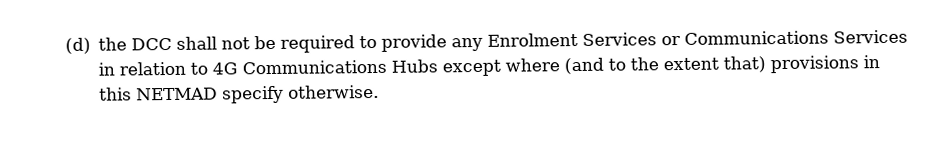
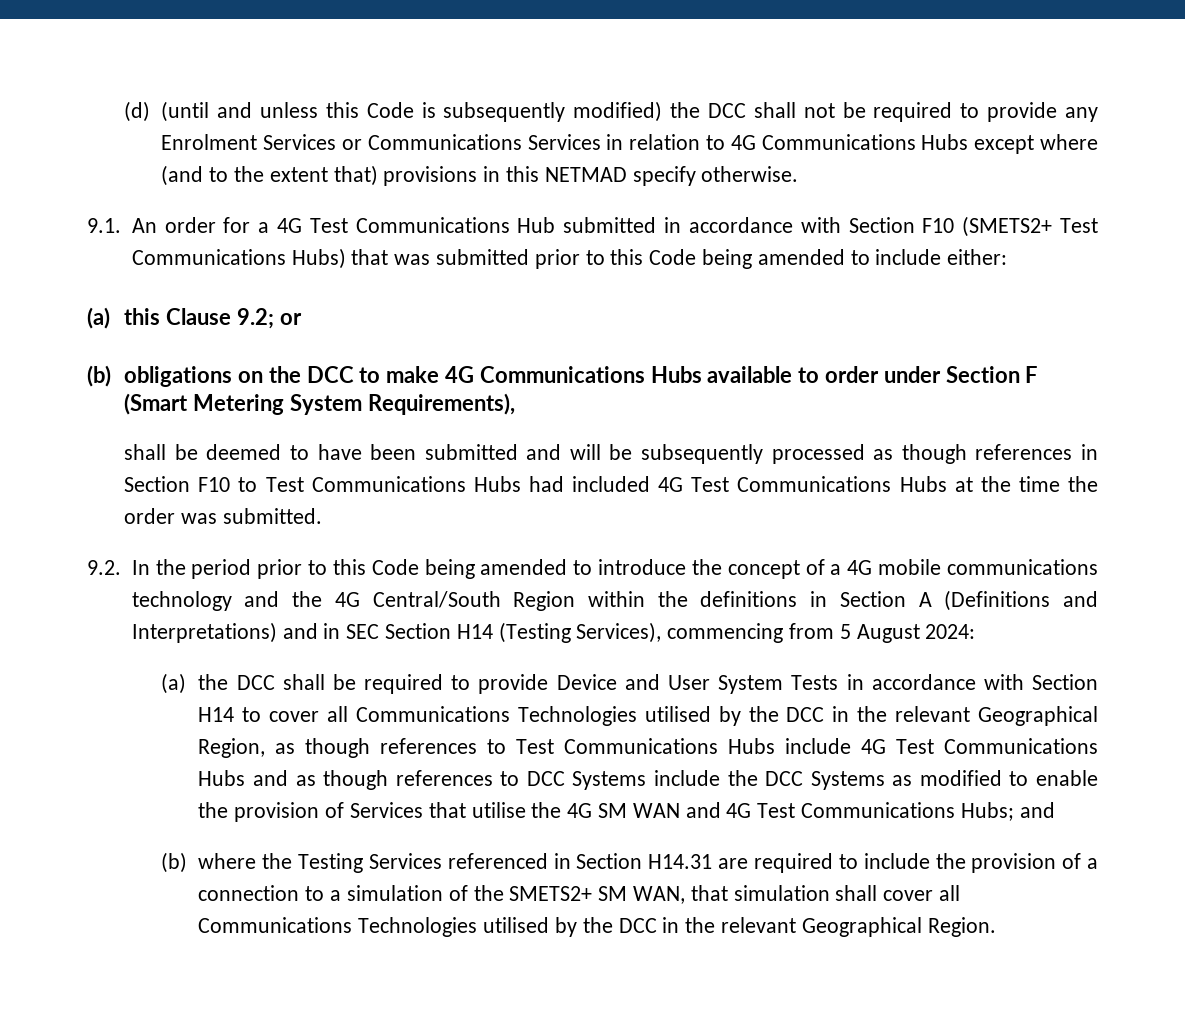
(92, 46) none -> [161,101,663,122] (until and unless this Code is subsequently modified)
(380, 91) none -> [87,216,1099,237] [131,248,1008,269] [87,307,302,329] [87,365,1038,387] [124,393,515,415] [124,444,1098,464] [124,476,1099,492] [124,508,322,524] [87,559,1098,579] [131,590,1098,611] [131,622,976,643] [161,673,1098,694] [198,706,1098,726] [198,738,1098,758] [198,770,1098,790] [198,802,1055,822] [161,852,1098,873] [198,885,960,904] [198,917,996,937] // 9.1. An order for a 4G Test Communications Hub submitted in accordance with Section F10 (SMETS2+ Test Communications Hubs) that was submitted prior to this Code being amended to include either: // (a) this Clause 9.2; or // (b) obligations on the DCC to make 4G Communications Hubs available to order under Section F (Smart Metering System Requirements), // shall be deemed to have been submitted and will be subsequently processed as though references in Section F10 to Test Communications Hubs had included 4G Test Communications Hubs at the time the order was submitted. // 9.2. In the period prior to this Code being amended to introduce the concept of a 4G mobile communications technology and the 4G Central/South Region within the definitions in Section A (Definitions and Interpretations) and in SEC Section H14 (Testing Services), commencing from 5 August 2024: // (a) the DCC shall be required to provide Device and User System Tests in accordance with Section H14 to cover all Communications Technologies utilised by the DCC in the relevant Geographical Region, as though references to Test Communications Hubs include 4G Test Communications Hubs and as though references to DCC Systems include the DCC Systems as modified to enable the provision of Services that utilise the 4G SM WAN and 4G Test Communications Hubs; and // (b) where the Testing Services referenced in Section H14.31 are required to include the provision of a connection to a simulation of the SMETS2+ SM WAN, that simulation shall cover all Communications Technologies utilised by the DCC in the relevant Geographical Region.

